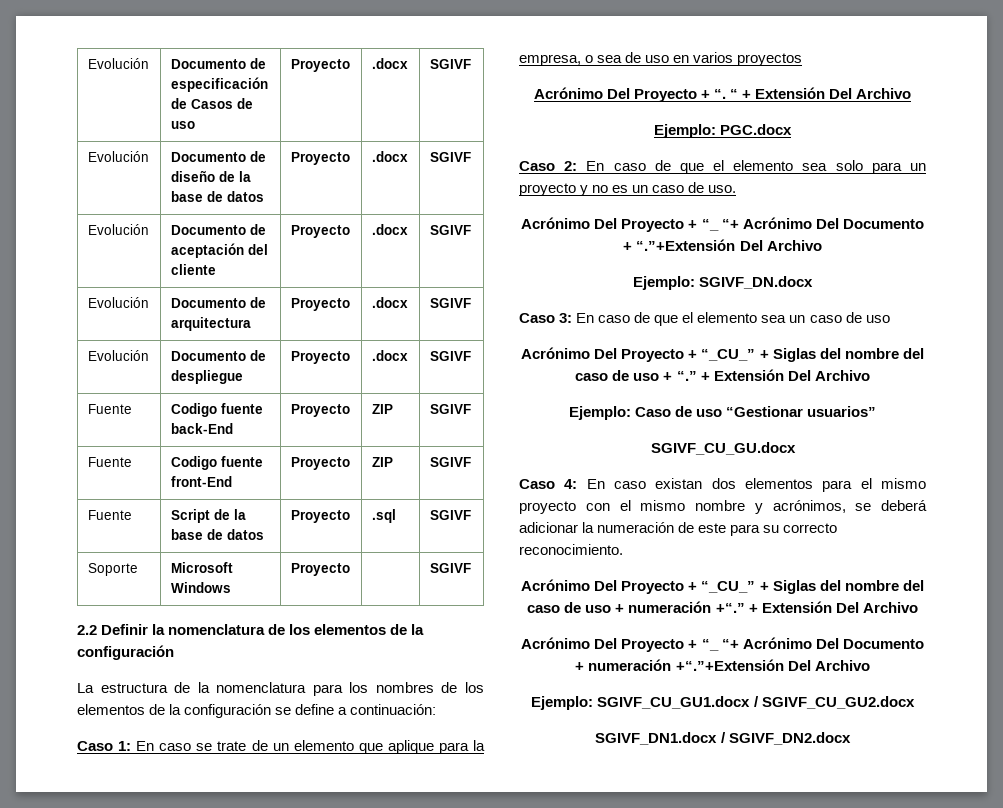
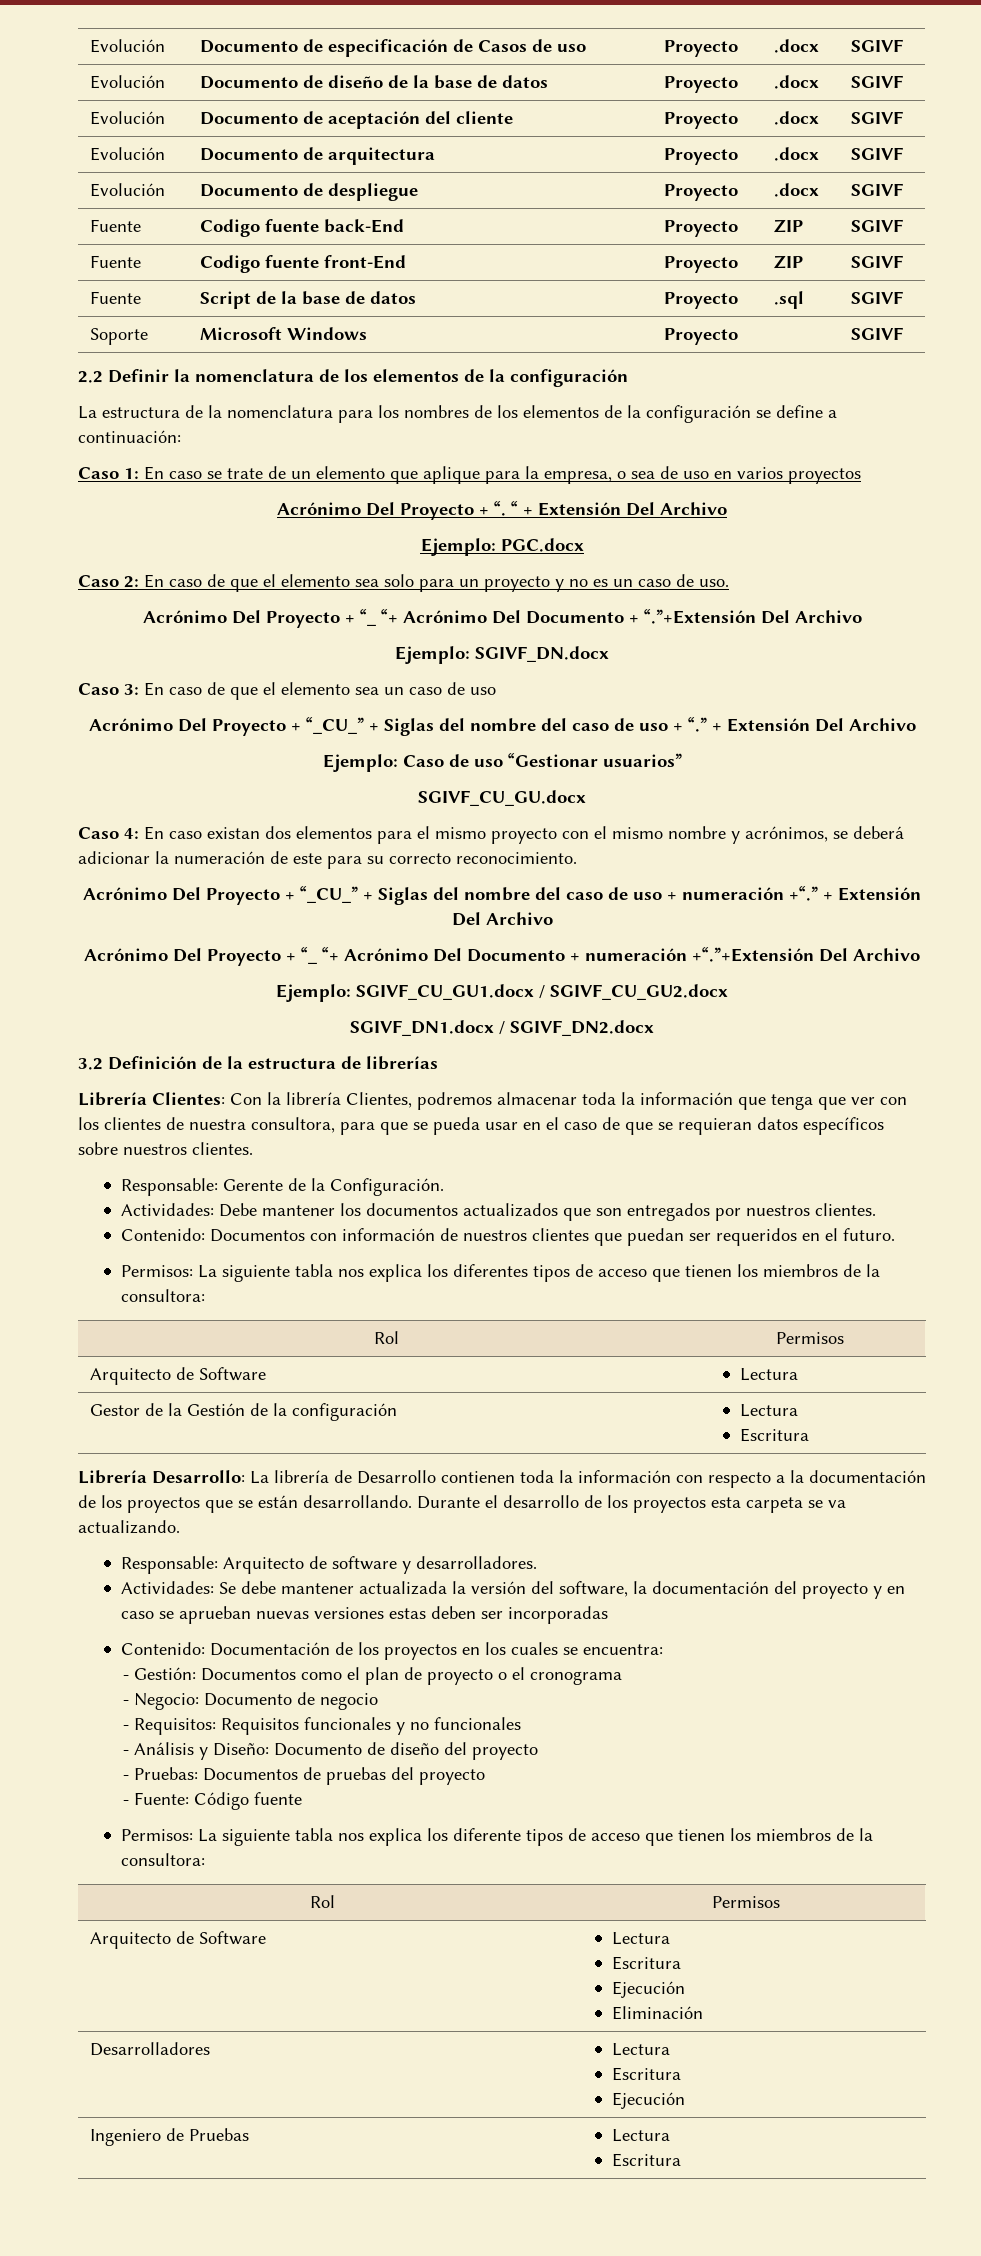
(851, 738) none -> [78,1056,438,1070] [78,1092,907,1110] [78,1117,884,1135] [78,1142,253,1155] [120,1178,444,1196] [120,1203,876,1221] [120,1228,895,1246] [120,1264,880,1282] [120,1289,205,1302] [374,1331,399,1344] [776,1332,844,1344] [90,1367,267,1385] [739,1368,798,1381] [90,1403,398,1421] [739,1404,798,1417] [739,1428,809,1442] [78,1470,926,1488] [78,1495,846,1513] [78,1520,180,1534] [120,1556,537,1574] [120,1581,905,1599] [120,1606,608,1624] [120,1642,663,1660] [122,1667,622,1685] [122,1692,378,1710] [122,1717,521,1735] [122,1742,538,1760] [122,1767,485,1785] [122,1792,302,1810] [120,1828,873,1846] [120,1853,205,1866] [310,1895,335,1908] [711,1896,780,1908] [90,1931,267,1949] [611,1932,670,1945] [611,1956,681,1970] [611,1981,685,1998] [611,2006,703,2020] [90,2042,211,2056] [611,2043,670,2056] [611,2067,681,2081] [611,2092,685,2109] [90,2128,250,2146] [611,2129,670,2142] [611,2153,681,2167] // 3.2 Definición de la estructura de librerías // Librería Clientes: Con la librería Clientes, podremos almacenar toda la información que tenga que ver con los clientes de nuestra consultora, para que se pueda usar en el caso de que se requieran datos específicos sobre nuestros clientes. // Responsable: Gerente de la Configuración. // Actividades: Debe mantener los documentos actualizados que son entregados por nuestros clientes. // Contenido: Documentos con información de nuestros clientes que puedan ser requeridos en el futuro. // Permisos: La siguiente tabla nos explica los diferentes tipos de acceso que tienen los miembros de la consultora: // Rol | Permisos // Arquitecto de Software | Lectura // Gestor de la Gestión de la configuración | Lectura // Escritura // Librería Desarrollo: La librería de Desarrollo contienen toda la información con respecto a la documentación de los proyectos que se están desarrollando. Durante el desarrollo de los proyectos esta carpeta se va actualizando. // Responsable: Arquitecto de software y desarrolladores. // Actividades: Se debe mantener actualizada la versión del software, la documentación del proyecto y en caso se aprueban nuevas versiones estas deben ser incorporadas // Contenido: Documentación de los proyectos en los cuales se encuentra: // - Gestión: Documentos como el plan de proyecto o el cronograma // - Negocio: Documento de negocio // - Requisitos: Requisitos funcionales y no funcionales // - Análisis y Diseño: Documento de diseño del proyecto // - Pruebas: Documentos de pruebas del proyecto // - Fuente: Código fuente // Permisos: La siguiente tabla nos explica los diferente tipos de acceso que tienen los miembros de la consultora: // Rol | Permisos // Arquitecto de Software | Lectura // Escritura // Ejecución // Eliminación // Desarrolladores | Lectura // Escritura // Ejecución // Ingeniero de Pruebas | Lectura // Escritura

